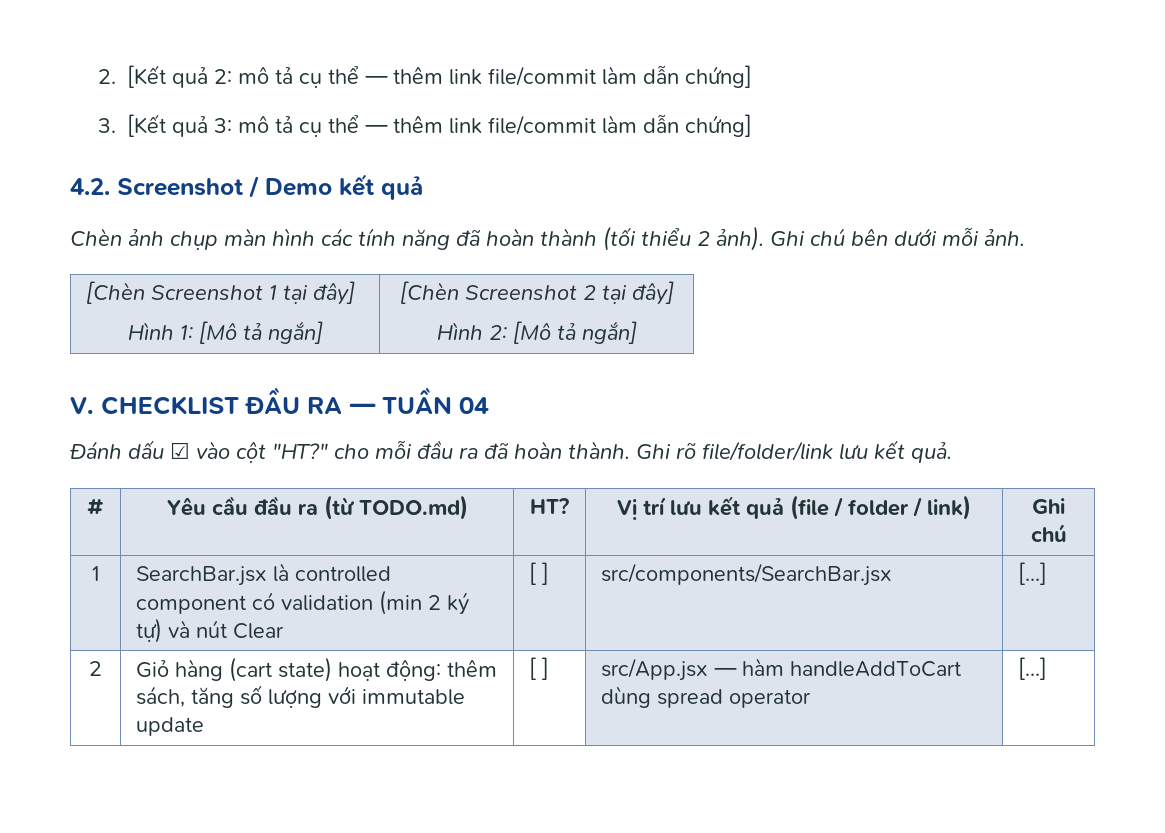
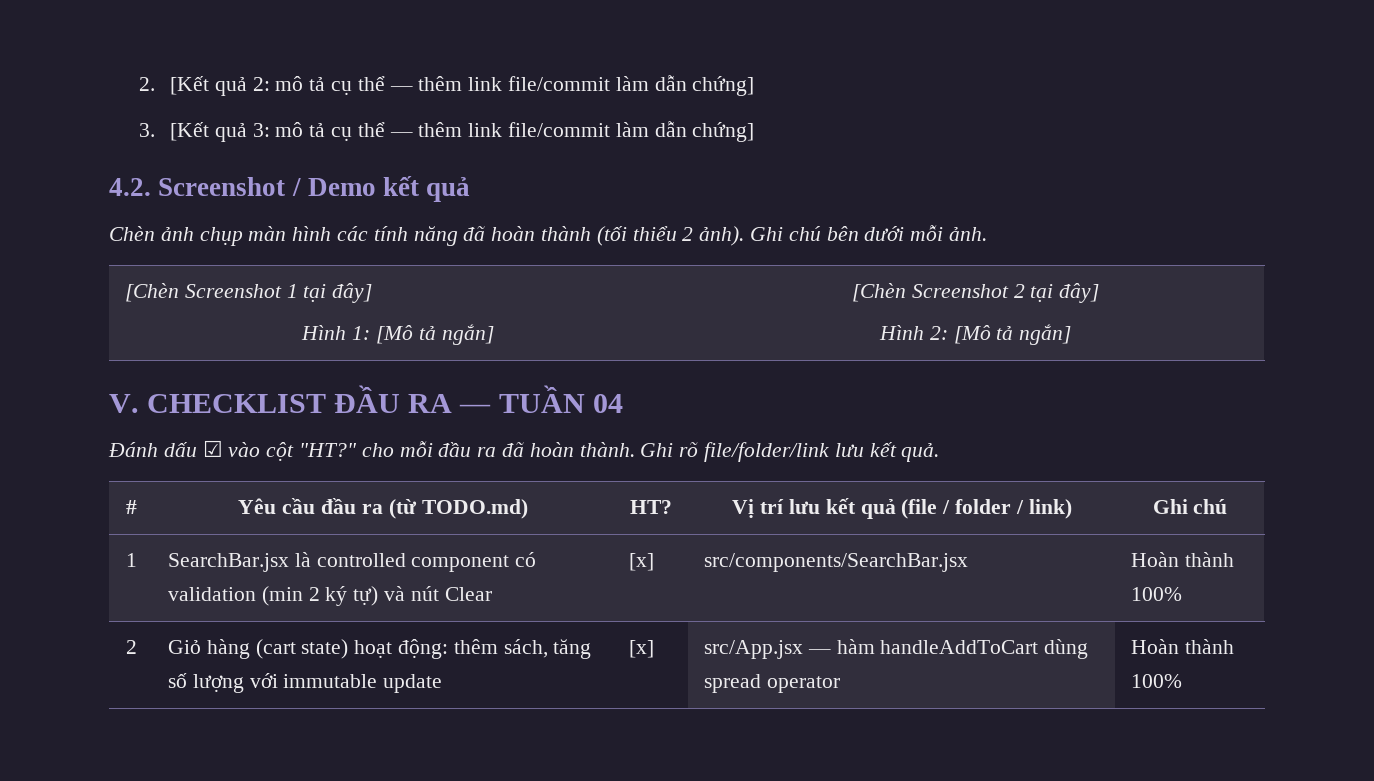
[529,562,550,585] [ ] -> [628,553,654,571] [x]
[1018,562,1048,585] [...] -> [1130,552,1234,567] [1130,587,1182,601] Hoàn thành 100%
[529,657,550,680] [ ] -> [628,640,654,658] [x]
[1018,657,1048,680] [...] -> [1130,639,1234,654] [1130,674,1182,688] Hoàn thành 100%

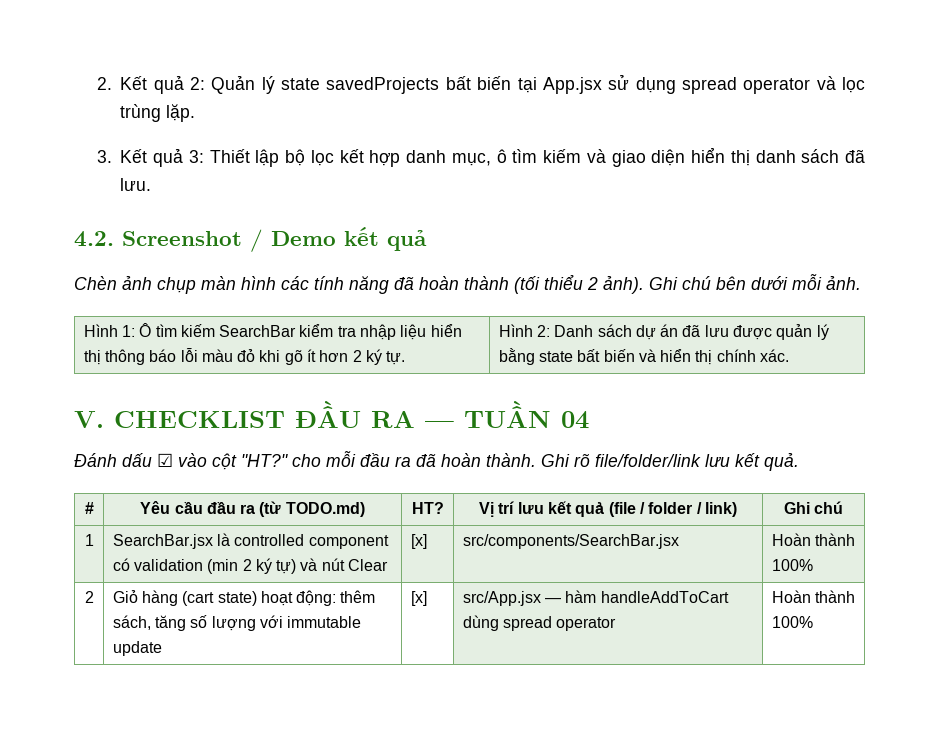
[169,76,209,95] [Kết -> [120,76,148,90] Kết
[275,75,755,96] mô tả cụ thể — thêm link file/commit làm dẫn chứng] -> [211,74,866,94] [120,104,196,122] Quản lý state savedProjects bất biến tại App.jsx sử dụng spread operator và lọc trùng lặp.
[169,122,209,141] [Kết -> [120,149,148,163] Kết
[275,121,755,142] mô tả cụ thể — thêm link file/commit làm dẫn chứng] -> [209,147,865,167] [120,178,152,191] Thiết lập bộ lọc kết hợp danh mục, ô tìm kiếm và giao diện hiển thị danh sách đã lưu.
[124,283,373,303] [301,324,494,345] [851,283,1100,303] [878,324,1072,345] [Chèn Screenshot 1 tại đây] // Hình 1: [Mô tả ngắn] | [Chèn Screenshot 2 tại đây] // Hình 2: [Mô tả ngắn] -> [83,323,462,340] [83,348,406,365] [498,324,829,340] [498,348,790,365] Hình 1: Ô tìm kiếm SearchBar kiểm tra nhập liệu hiển thị thông báo lỗi màu đỏ khi gõ ít hơn 2 ký tự. | Hình 2: Danh sách dự án đã lưu được quản lý bằng state bất biến và hiển thị chính xác.

